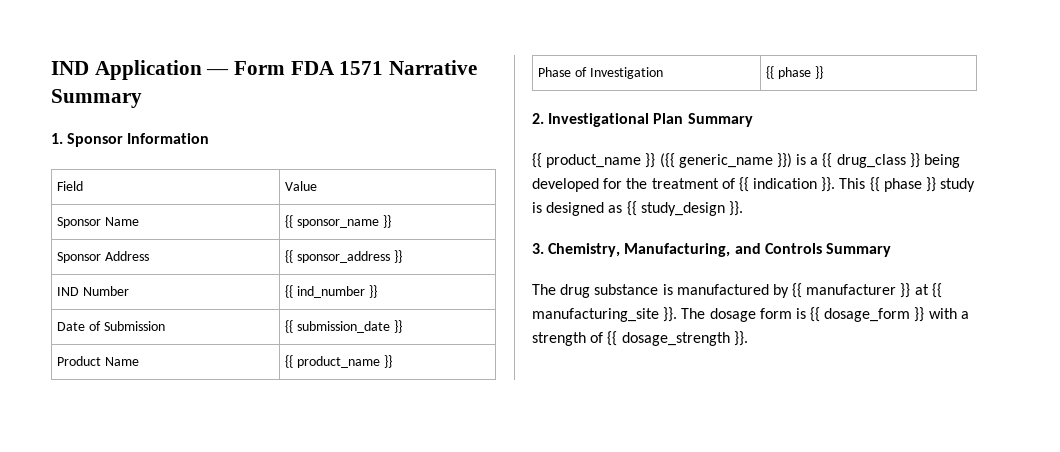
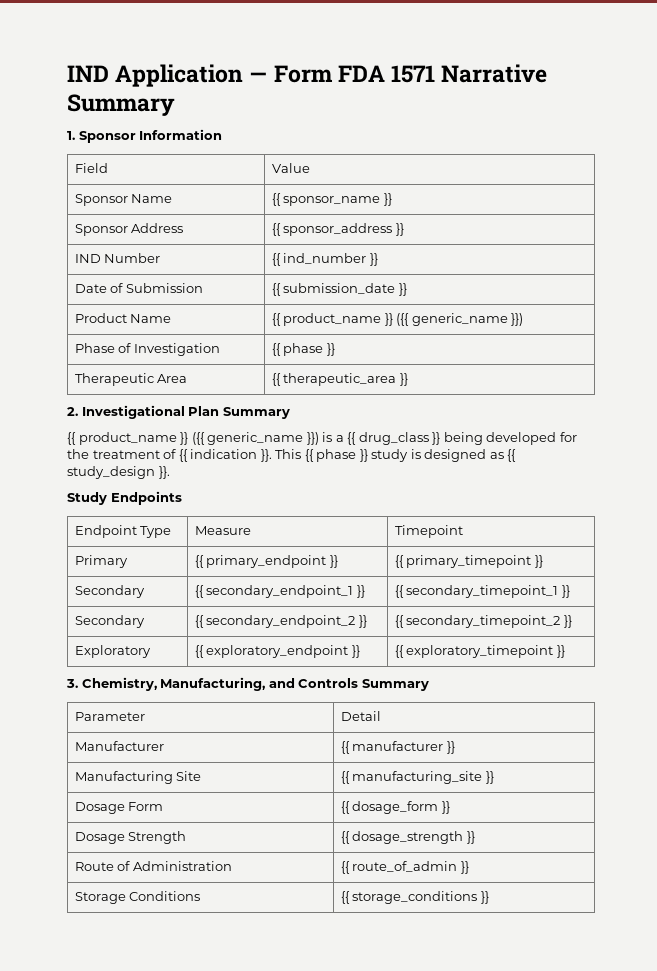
(392, 361) none -> [396,313,524,326] ({{ generic_name }})
(823, 72) none -> [74,373,188,386] [271,373,408,386] // Therapeutic Area | {{ therapeutic_area }}
(743, 208) none -> [67,491,182,505] [74,525,172,538] [194,526,251,535] [394,525,463,538] [74,555,128,568] [194,555,338,568] [394,555,543,568] [74,585,145,598] [194,585,365,598] [394,585,570,598] [74,615,145,628] [194,615,367,628] [394,615,572,628] [74,645,151,658] [194,645,360,658] [394,645,565,658] // Study Endpoints // Endpoint Type | Measure | Timepoint // Primary | {{ primary_endpoint }} | {{ primary_timepoint }} // Secondary | {{ secondary_endpoint_1 }} | {{ secondary_timepoint_1 }} // Secondary | {{ secondary_endpoint_2 }} | {{ secondary_timepoint_2 }} // Exploratory | {{ exploratory_endpoint }} | {{ exploratory_timepoint }}
[532,283,942,298] [532,307,969,322] [532,331,748,346] // The drug substance is manufactured by {{ manufacturer }} at {{ manufacturing_site }}. The dosage form is {{ dosage_form }} with a strength of {{ dosage_strength }}. -> [74,712,145,721] [340,711,381,721] [74,741,164,751] [340,741,455,754] [74,771,202,784] [340,771,494,784] [74,802,164,814] [340,801,450,814] [74,831,187,844] [340,831,475,844] [74,861,232,871] [340,861,469,874] [74,891,201,904] [340,891,489,904] // Parameter | Detail // Manufacturer | {{ manufacturer }} // Manufacturing Site | {{ manufacturing_site }} // Dosage Form | {{ dosage_form }} // Dosage Strength | {{ dosage_strength }} // Route of Administration | {{ route_of_admin }} // Storage Conditions | {{ storage_conditions }}

